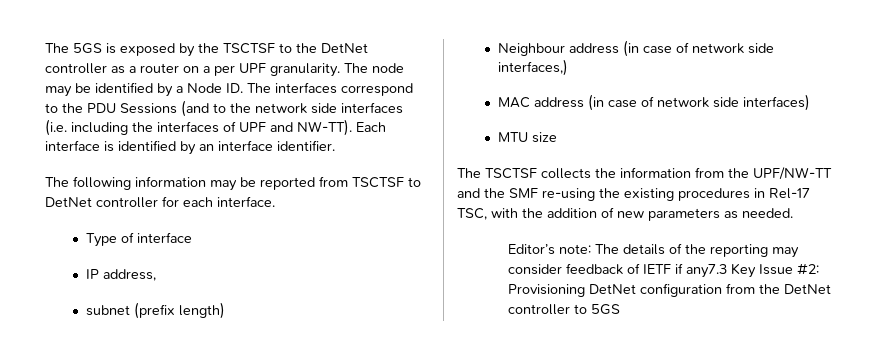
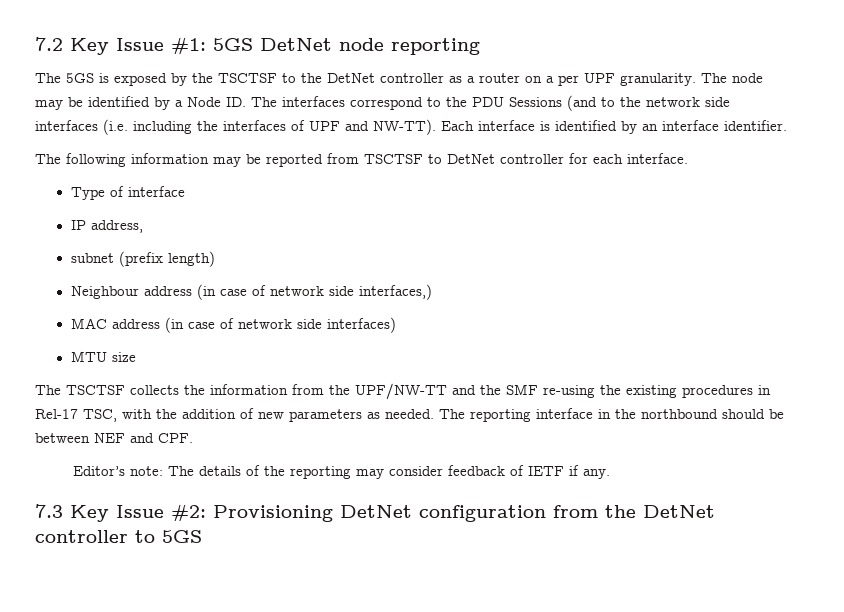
(45, 48) none -> [35,37,480,55] 7.2 Key Issue #1: 5GS DetNet node reporting //
(793, 213) none -> [439,408,784,422] [35,433,193,443] The reporting interface in the northbound should be between NEF and CPF.
[685,264,727,278] any7.3 -> [583,469,611,479] [35,504,63,518] any. // 7.3

